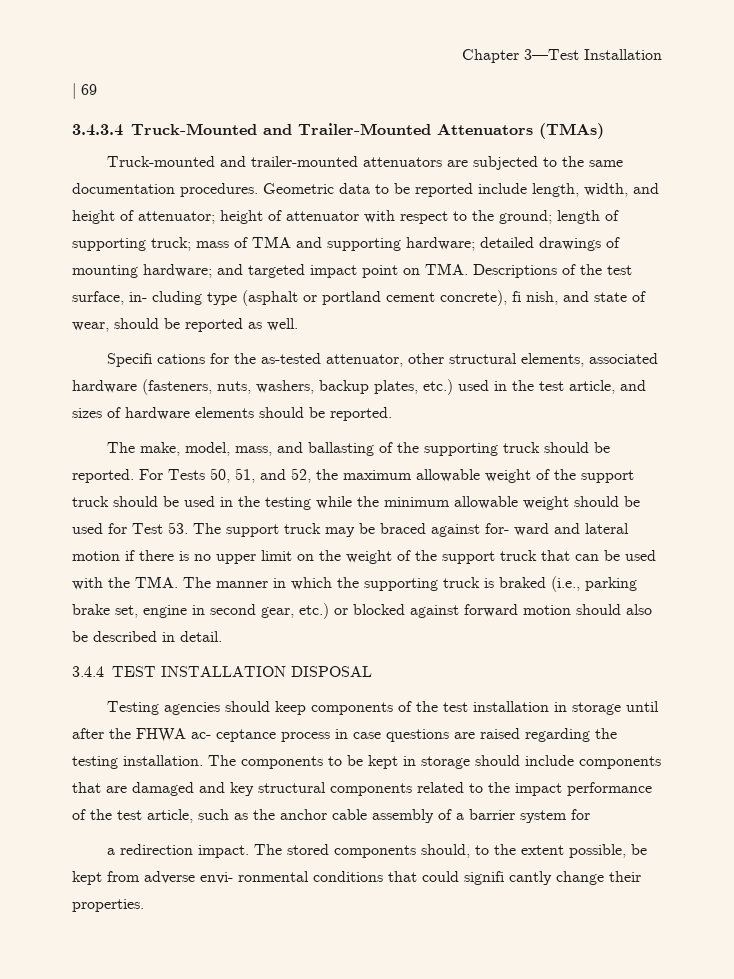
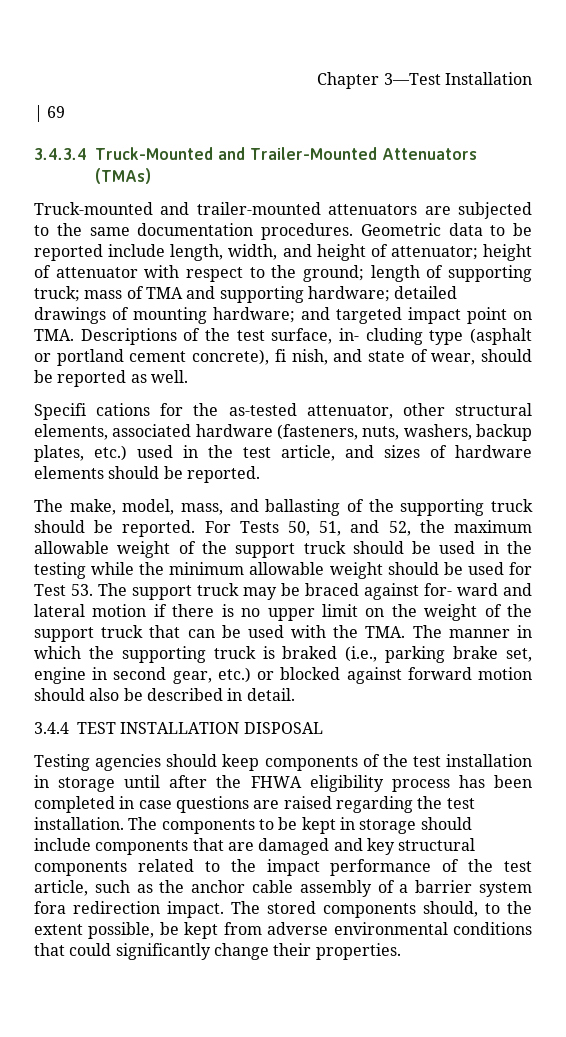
[191,729,330,742] ac- ceptance process -> [309,775,532,792] [34,796,115,813] eligibility process has been completed
[72,756,118,769] testing -> [446,798,475,809] test
[571,809,590,820] [107,848,116,855] for // a -> [34,901,66,914] fora
[200,871,309,884] envi- ronmental -> [333,922,448,935] environmental
[464,871,552,885] signifi cantly -> [115,943,211,960] significantly

